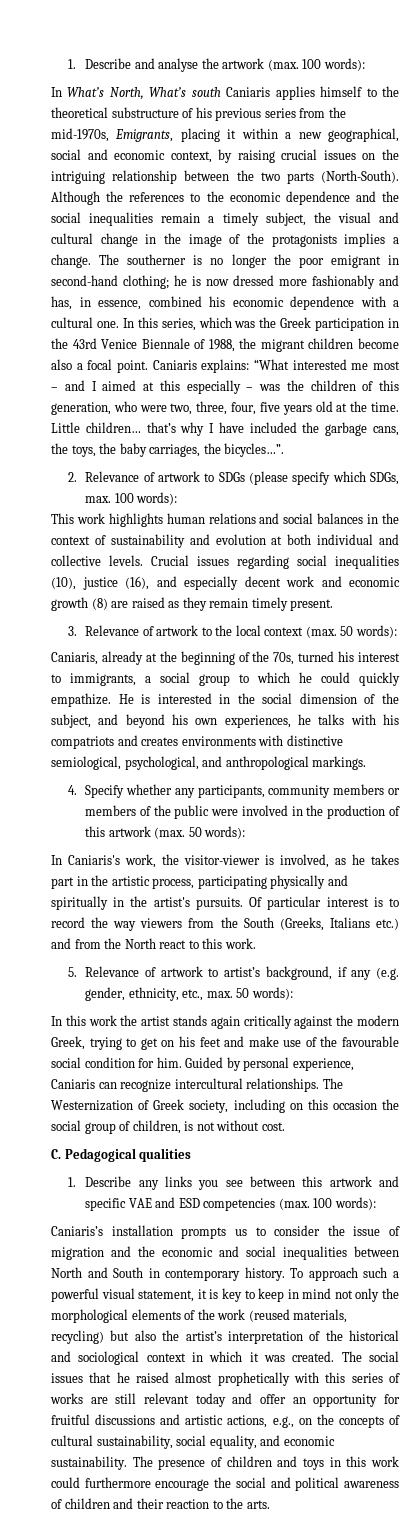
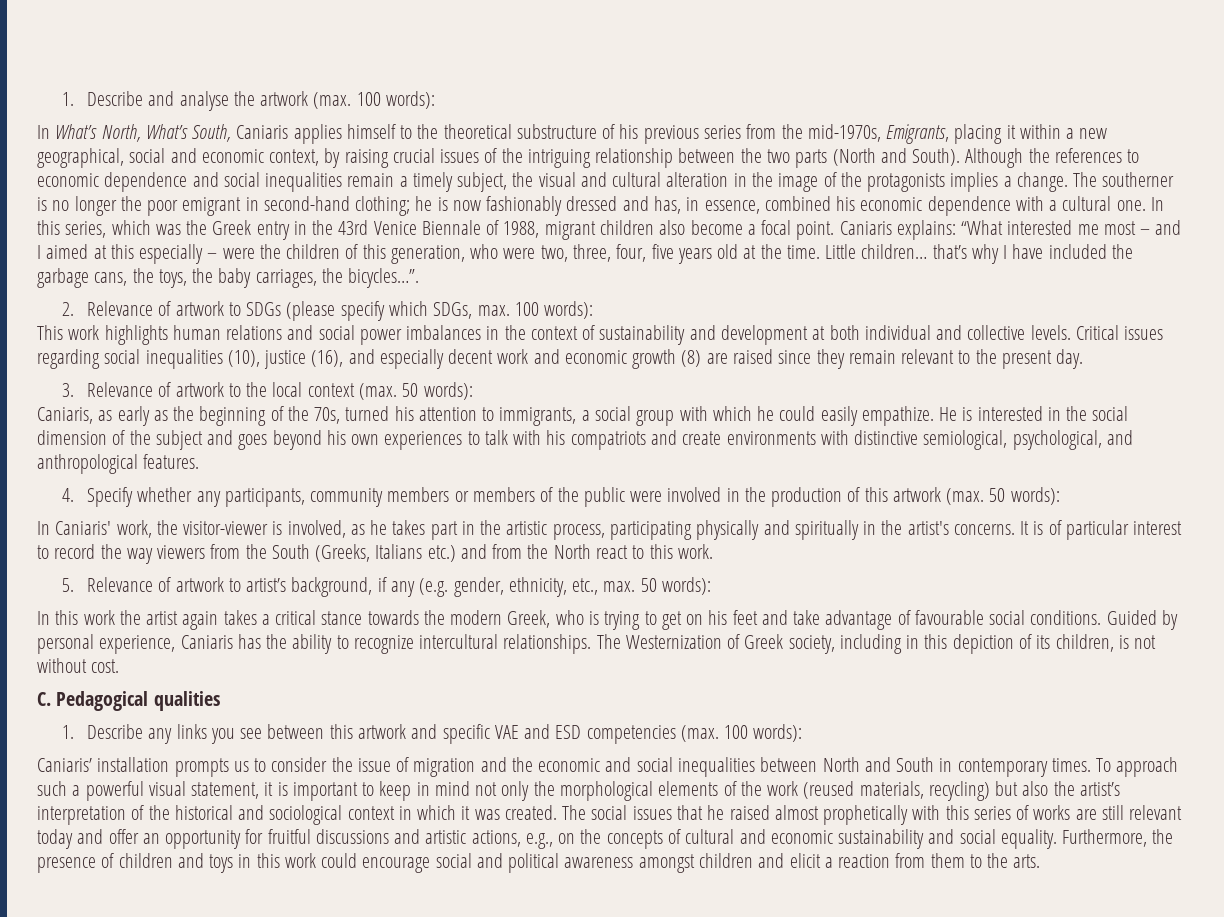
[191,87,221,97] south -> [192,124,232,142] South,
[362,153,376,160] on -> [484,148,498,163] of
[320,170,399,183] (North-South). -> [832,148,961,166] (North and South).
[206,191,224,202] the -> (1140, 156) none
[382,191,399,202] the -> (219, 179) none
[100,233,138,247] change -> [666,172,729,187] alteration
[233,275,375,289] dressed more fashionably -> [486,196,618,216] fashionably dressed
[315,318,385,331] participation -> [256,221,290,240] entry
[239,338,257,349] the -> (540, 229) none
[358,338,400,349] [51,359,72,370] become also -> [659,220,743,235] also become
[259,384,280,391] was -> [222,248,255,259] were
[317,513,364,524] balances -> [359,325,482,345] power imbalances
[215,534,266,545] evolution -> [720,325,808,345] development
[151,555,189,566] Crucial -> [1075,325,1119,340] Critical
[168,601,180,608] as -> [778,350,812,364] since
[251,597,334,611] timely present. -> [901,349,1084,369] relevant to the present day.
[101,651,157,665] already at -> [98,406,168,426] as early as
[358,652,400,662] interest -> [418,407,477,421] attention
[239,674,249,683] to -> [679,406,708,421] with
[359,672,400,686] quickly -> [820,406,858,426] easily
[51,714,345,728] subject, and beyond his own experiences, he talks -> [155,430,508,450] subject and goes beyond his own experiences to talk
[141,737,179,746] creates -> [682,431,722,445] create
[312,756,367,770] markings. -> [143,454,200,469] features.
[68,855,120,865] Caniaris's -> [55,521,112,535] Caniaris'
[195,897,263,910] pursuits. Of -> [953,520,1062,535] concerns. It is of
[373,897,383,907] is -> (1183, 528) none
[173,1015,334,1029] stands again critically against -> [182,610,419,630] again takes a critical stance towards
(85, 1043) none -> [555,610,599,625] who is
[248,1036,399,1047] [51,1057,182,1068] make use of the favourable social condition for him. -> [793,610,1102,630] take advantage of favourable social conditions.
[98,1082,117,1089] can -> [237,634,349,654] has the ability to
[289,1099,399,1110] [51,1120,131,1134] on this occasion the social group of -> [906,634,1051,654] in this depiction of its
[51,1226,103,1236] Caniaris’s -> [37,758,92,772] Caniaris’
[244,1267,285,1281] history. -> [1051,758,1091,772] times.
[221,1288,242,1302] key -> [292,782,358,801] important
[96,1435,335,1449] [51,1456,153,1470] sustainability, social equality, and economic sustainability. The -> [739,829,1174,849] and economic sustainability and social equality. Furthermore, the
[84,1477,232,1491] furthermore encourage the -> [362,857,431,873] encourage
[51,1498,210,1509] of children and their reaction -> [638,853,965,873] amongst children and elicit a reaction from them

